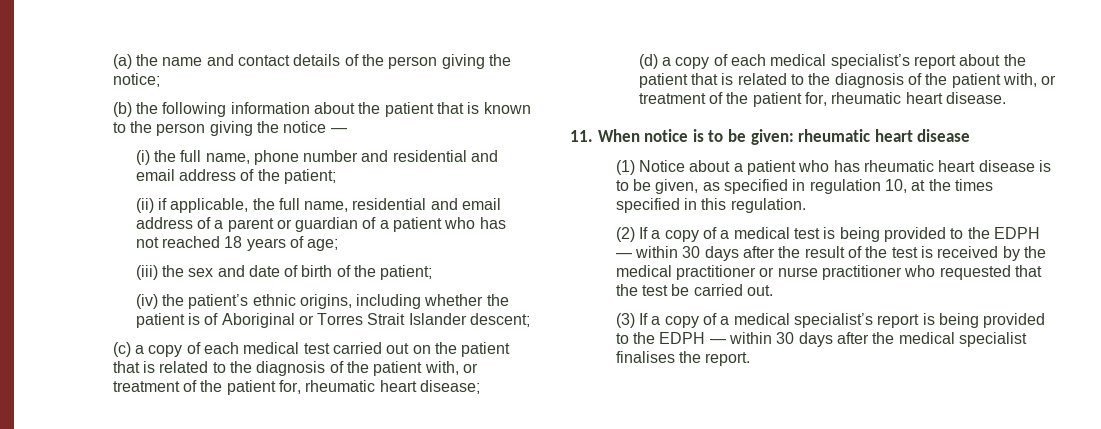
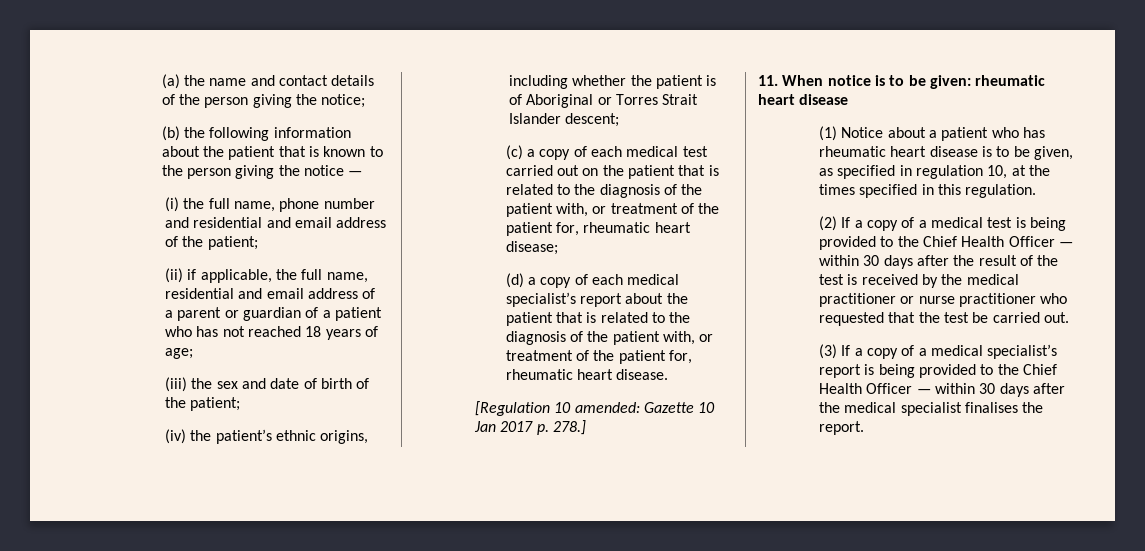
(1006, 98) none -> [475,401,716,416] [474,420,587,435] // [Regulation 10 amended: Gazette 10 Jan 2017 p. 278.]
[993,227,1040,239] EDPH -> [923,236,1055,247] Chief Health Officer
[659,332,706,344] EDPH -> [1023,364,1058,375] [819,383,913,394] Chief Health Officer

